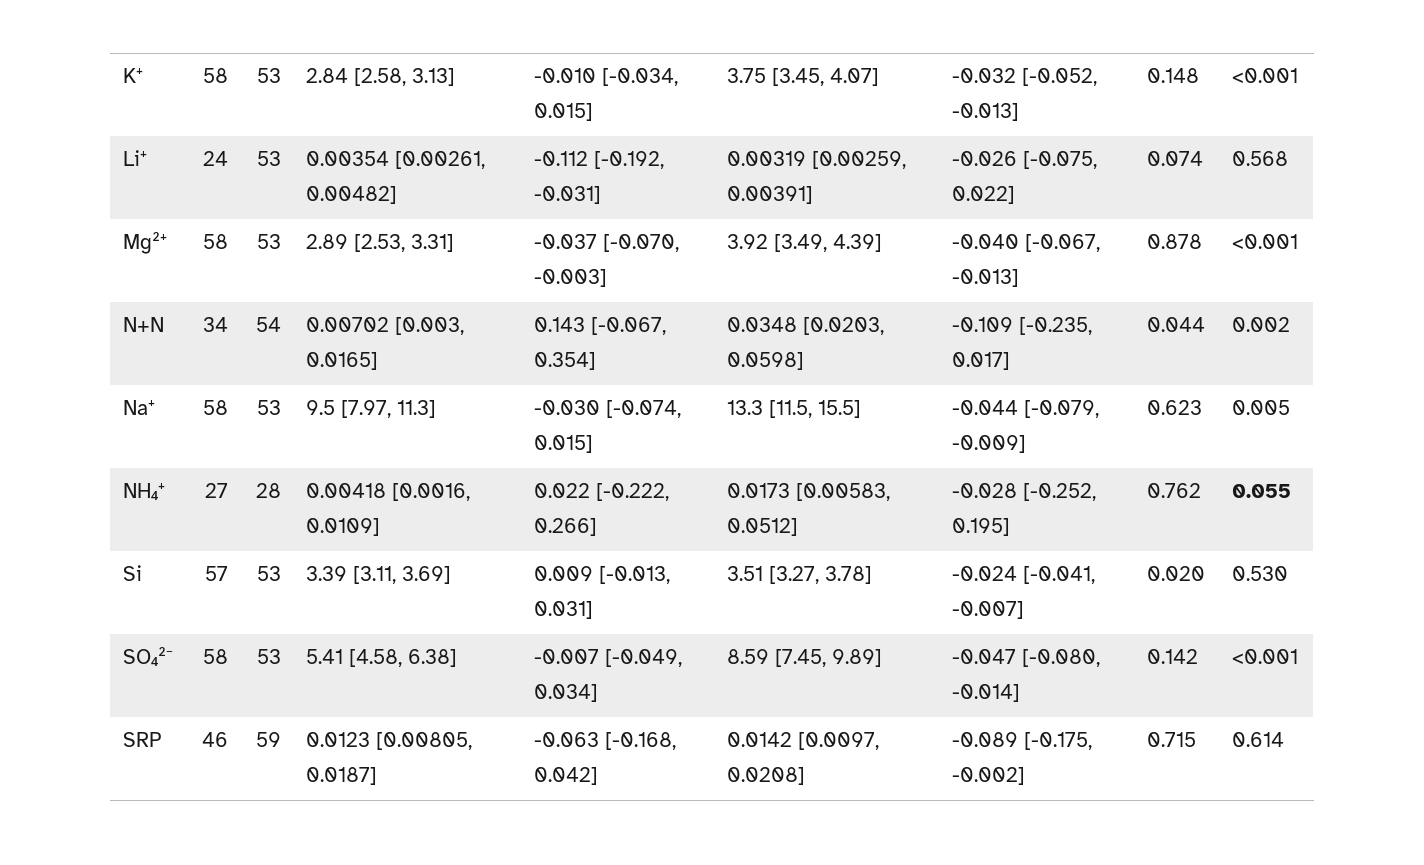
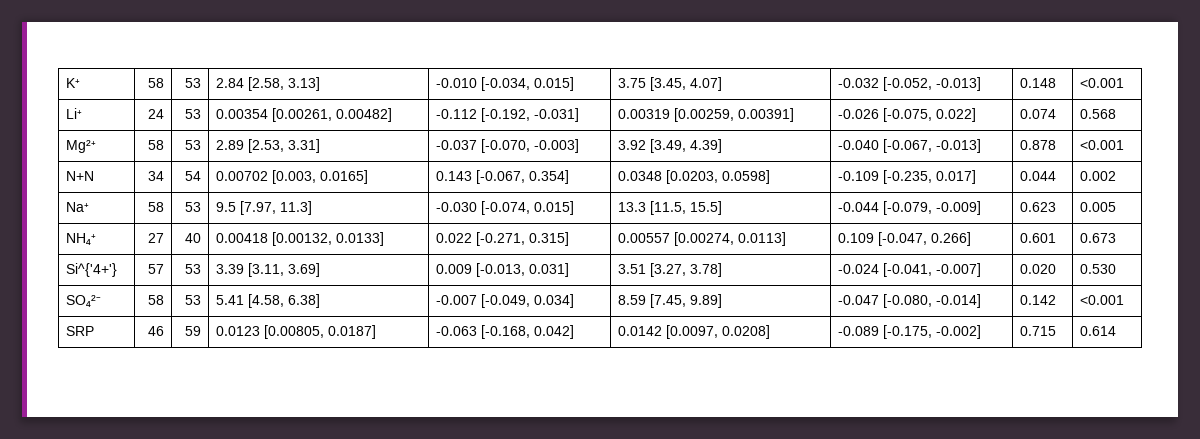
[255,483,281,498] 28 -> [185,233,202,243] 40
[392,483,471,501] [306,518,381,536] [0.0016, 0.0109] -> [271,232,384,246] [0.00132, 0.0133]
[596,483,670,501] [534,518,598,536] [727,483,891,501] [727,518,799,536] [952,483,1097,501] [952,518,1011,536] [1147,483,1202,498] [1232,484,1292,498] [123,565,143,581] [-0.222, 0.266] | 0.0173 [0.00583, 0.0512] | -0.028 [-0.252, 0.195] | 0.762 | 0.055 // Si -> [475,232,569,246] [617,232,786,246] [837,232,971,246] [1019,233,1056,243] [1079,233,1116,243] [65,263,117,277] [-0.271, 0.315] | 0.00557 [0.00274, 0.0113] | 0.109 [-0.047, 0.266] | 0.601 | 0.673 // Si^{'4+'}

